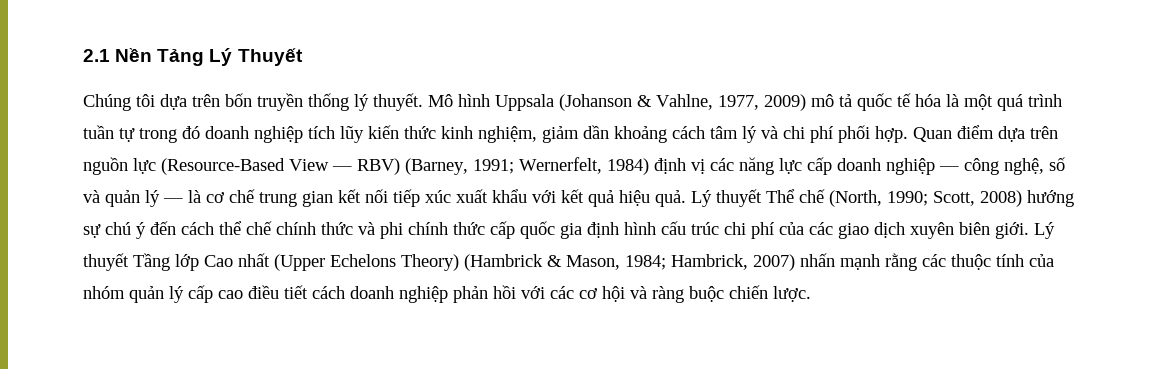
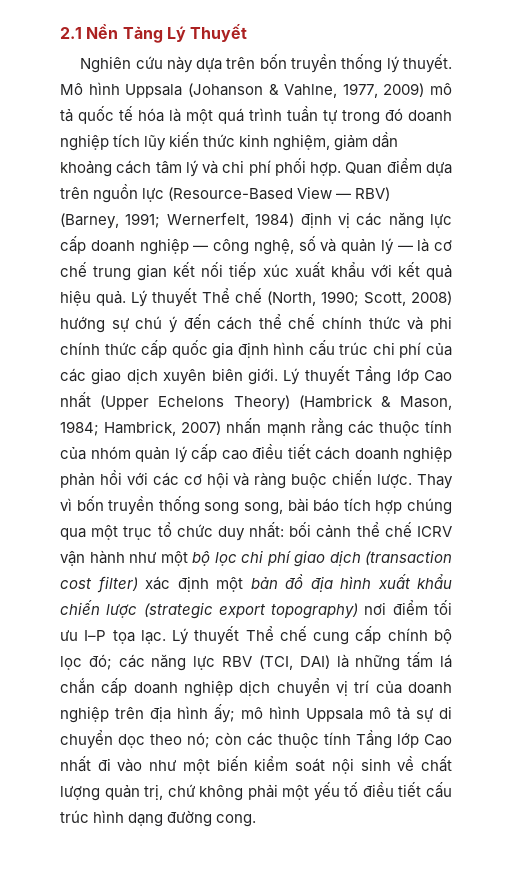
[83,94,155,111] Chúng tôi -> [80,56,193,73] Nghiên cứu này
(811, 294) none -> [417,474,454,489] [60,496,453,515] [60,522,453,541] [60,550,452,567] [60,574,452,593] [60,600,452,619] [60,626,452,645] [60,652,452,671] [60,678,452,697] [60,704,452,723] [60,730,452,749] [60,756,453,774] [60,782,452,801] [60,810,257,827] Thay vì bốn truyền thống song song, bài báo tích hợp chúng qua một trục tổ chức duy nhất: bối cảnh thể chế ICRV vận hành như một bộ lọc chi phí giao dịch (transaction cost filter) xác định một bản đồ địa hình xuất khẩu chiến lược (strategic export topography) nơi điểm tối ưu I–P tọa lạc. Lý thuyết Thể chế cung cấp chính bộ lọc đó; các năng lực RBV (TCI, DAI) là những tấm lá chắn cấp doanh nghiệp dịch chuyển vị trí của doanh nghiệp trên địa hình ấy; mô hình Uppsala mô tả sự di chuyển dọc theo nó; còn các thuộc tính Tầng lớp Cao nhất đi vào như một biến kiểm soát nội sinh về chất lượng quản trị, chứ không phải một yếu tố điều tiết cấu trúc hình dạng đường cong.

